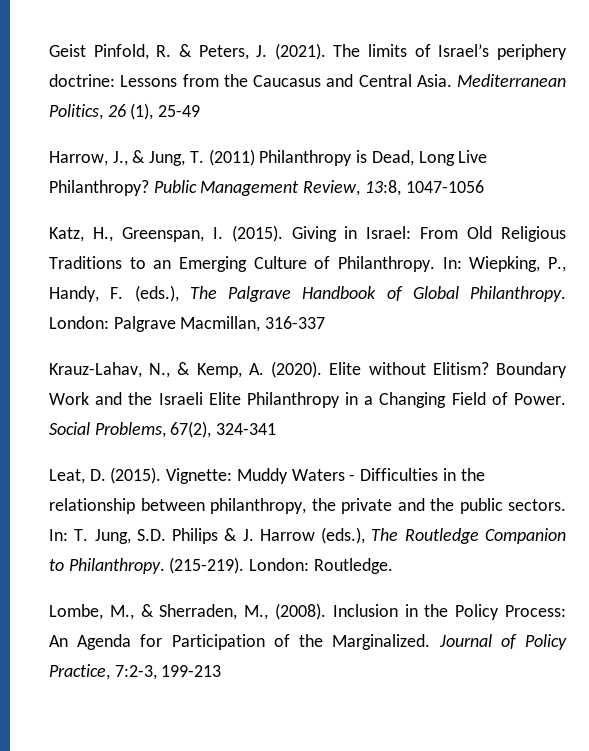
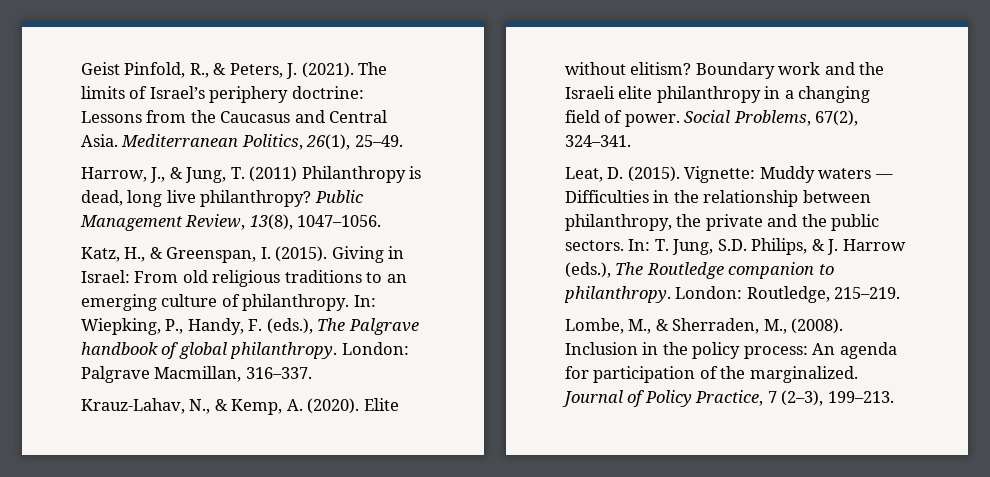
[156,45,172,57] R. -> [189,63,209,78] R.,
[107,103,201,120] 26 (1), 25-49 -> [306,134,403,150] 26(1), 25–49.
[371,150,488,166] [49,180,149,196] Dead, Long Live Philanthropy? -> [81,190,312,207] dead, long live philanthropy?
[364,180,484,196] 13:8, 1047-1056 -> [249,214,382,230] 13(8), 1047–1056.
(113, 234) none -> [149,247,163,259] &
[467,226,566,242] [49,256,435,272] Old Religious Traditions to an Emerging Culture of Philanthropy. -> [182,270,407,287] [81,294,350,311] old religious traditions to an emerging culture of philanthropy.
[302,286,566,302] Handbook of Global Philanthropy. -> [81,342,338,359] handbook of global philanthropy.
[265,316,326,329] 316-337 -> [245,367,312,379] 316–337.
[432,362,567,378] [49,392,566,408] Elitism? Boundary Work and the Israeli Elite Philanthropy in a Changing Field of Power. -> [630,62,885,79] [565,86,871,103] [565,110,680,127] elitism? Boundary work and the Israeli elite philanthropy in a changing field of power.
[216,423,277,435] 324-341 -> [565,135,631,147] 324–341.
[291,469,356,481] Waters - -> [818,168,893,179] waters —
[172,528,219,544] Philips -> [751,238,808,255] Philips,
[484,528,566,544] [49,557,393,574] Companion to Philanthropy. (215-219). London: Routledge. -> [728,262,834,279] [564,286,901,303] companion to philanthropy. London: Routledge, 215–219.
[455,604,566,620] [49,634,265,650] Policy Process: An Agenda for Participation -> [692,342,897,359] [565,366,696,383] policy process: An agenda for participation
[332,634,431,650] Marginalized. -> [749,366,858,383] marginalized.
[114,665,222,680] 7:2-3, 199-213 -> [767,390,894,406] 7 (2–3), 199–213.

